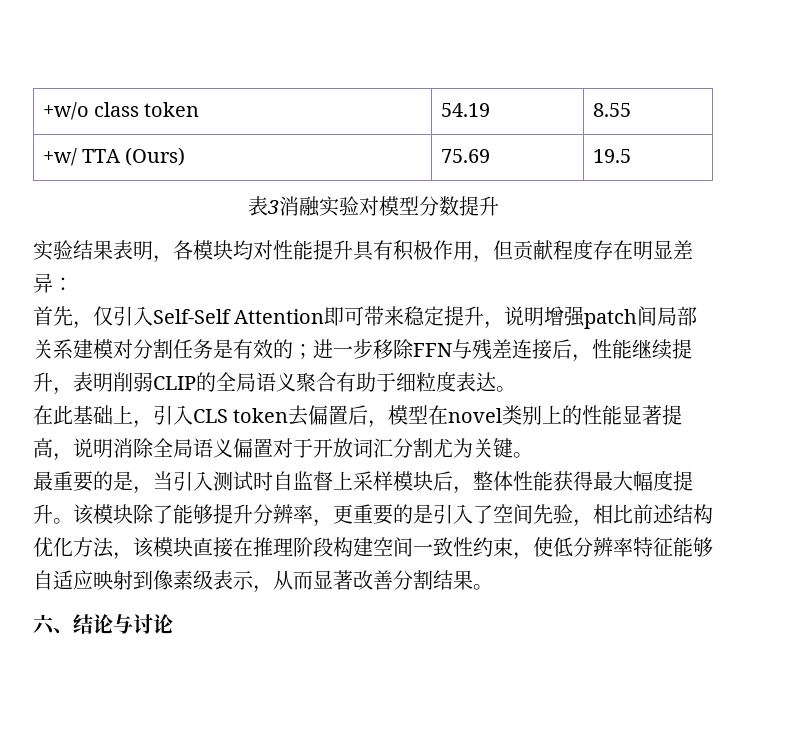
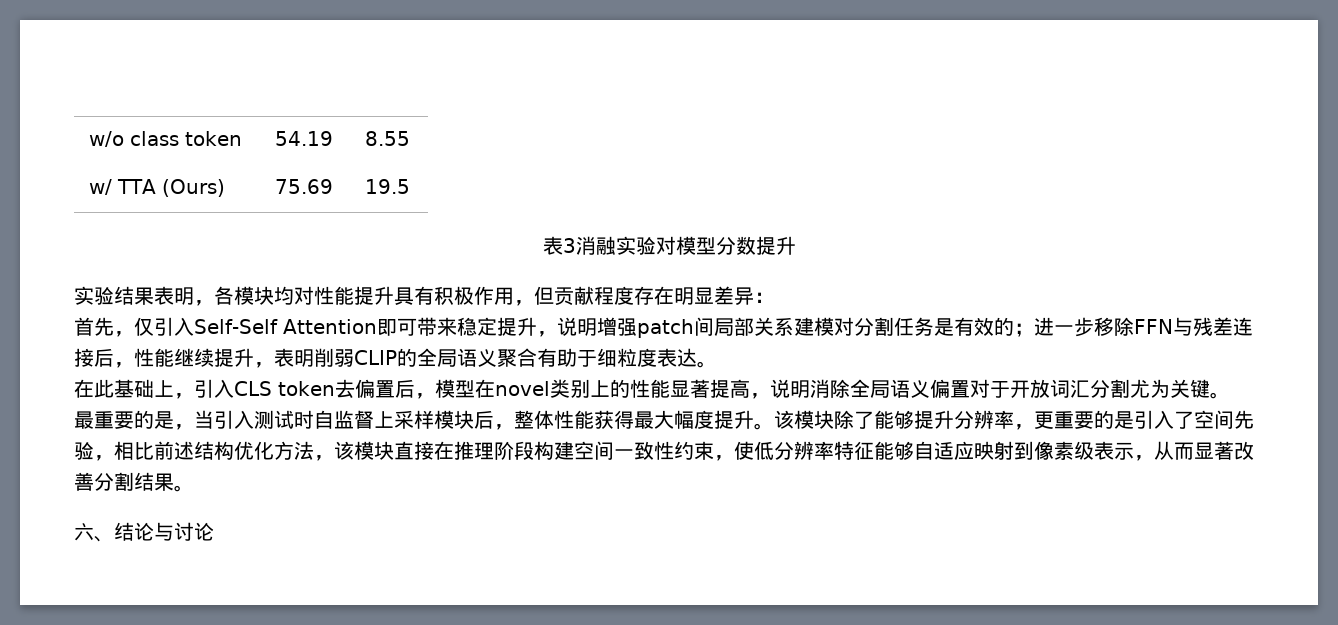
[42,102,89,120] +w/o -> [89,131,125,147] w/o
[42,148,77,166] +w/ -> [89,179,113,195] w/

